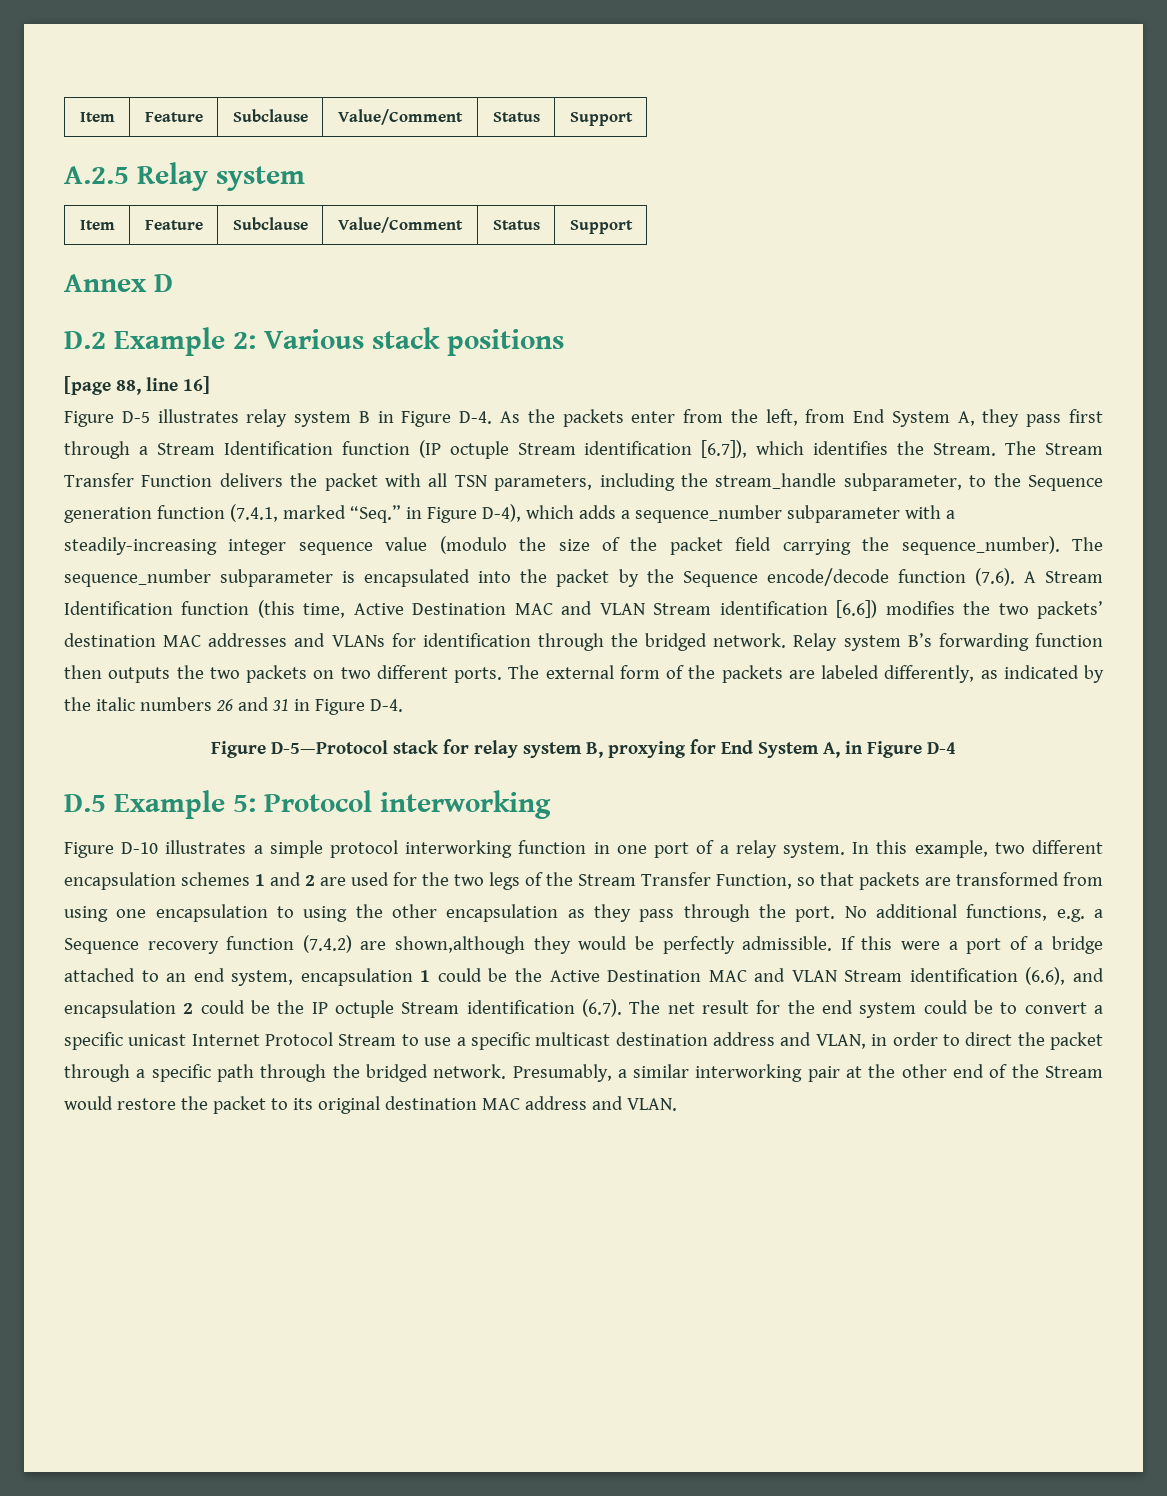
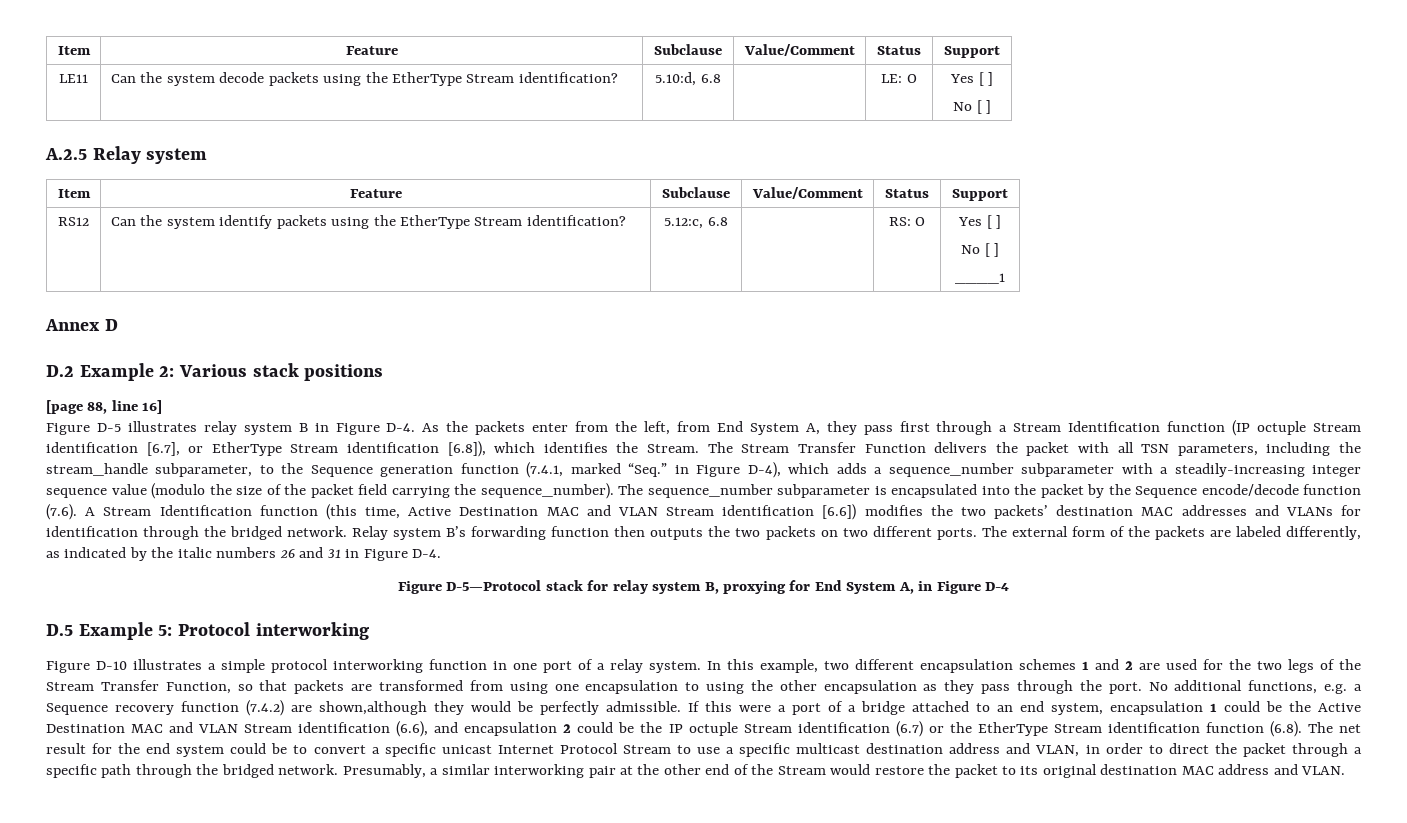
[79,112,115,122] [144,112,203,122] [232,109,308,122] [338,109,463,125] [492,112,540,122] [569,112,633,126] Item | Feature | Subclause | Value/Comment | Status | Support -> [57,46,91,55] [345,46,398,55] [654,44,722,55] [743,44,855,56] [877,46,921,55] [944,46,1000,58] [59,74,88,83] [110,72,618,86] [655,72,721,86] [881,74,917,83] [950,72,993,86] [953,100,991,114] Item | Feature | Subclause | Value/Comment | Status | Support // LE11 | Can the system decode packets using the EtherType Stream identification? | 5.10:d, 6.8 | | LE: O | Yes [ ] // No [ ]
(633, 227) none -> [58,217,89,226] [110,215,626,229] [664,217,728,229] [888,217,926,226] [958,215,1001,229] [961,243,999,257] [955,273,1005,284] // RS12 | Can the system identify packets using the EtherType Stream identification? | 5.12:c, 6.8 | | RS: O | Yes [ ] // No [ ] // ____1
[701,440,748,458] [6.7]), -> [146,441,486,457] [6.7], or EtherType Stream identification [6.8]),
[582,999,622,1017] (6.7). -> [895,721,1302,737] (6.7) or the EtherType Stream identification function (6.8).

